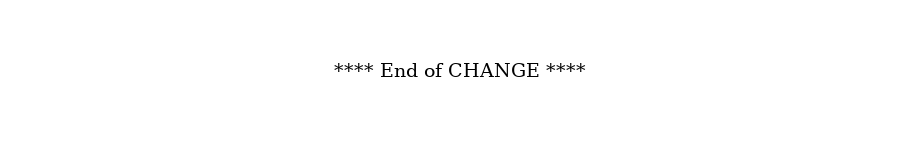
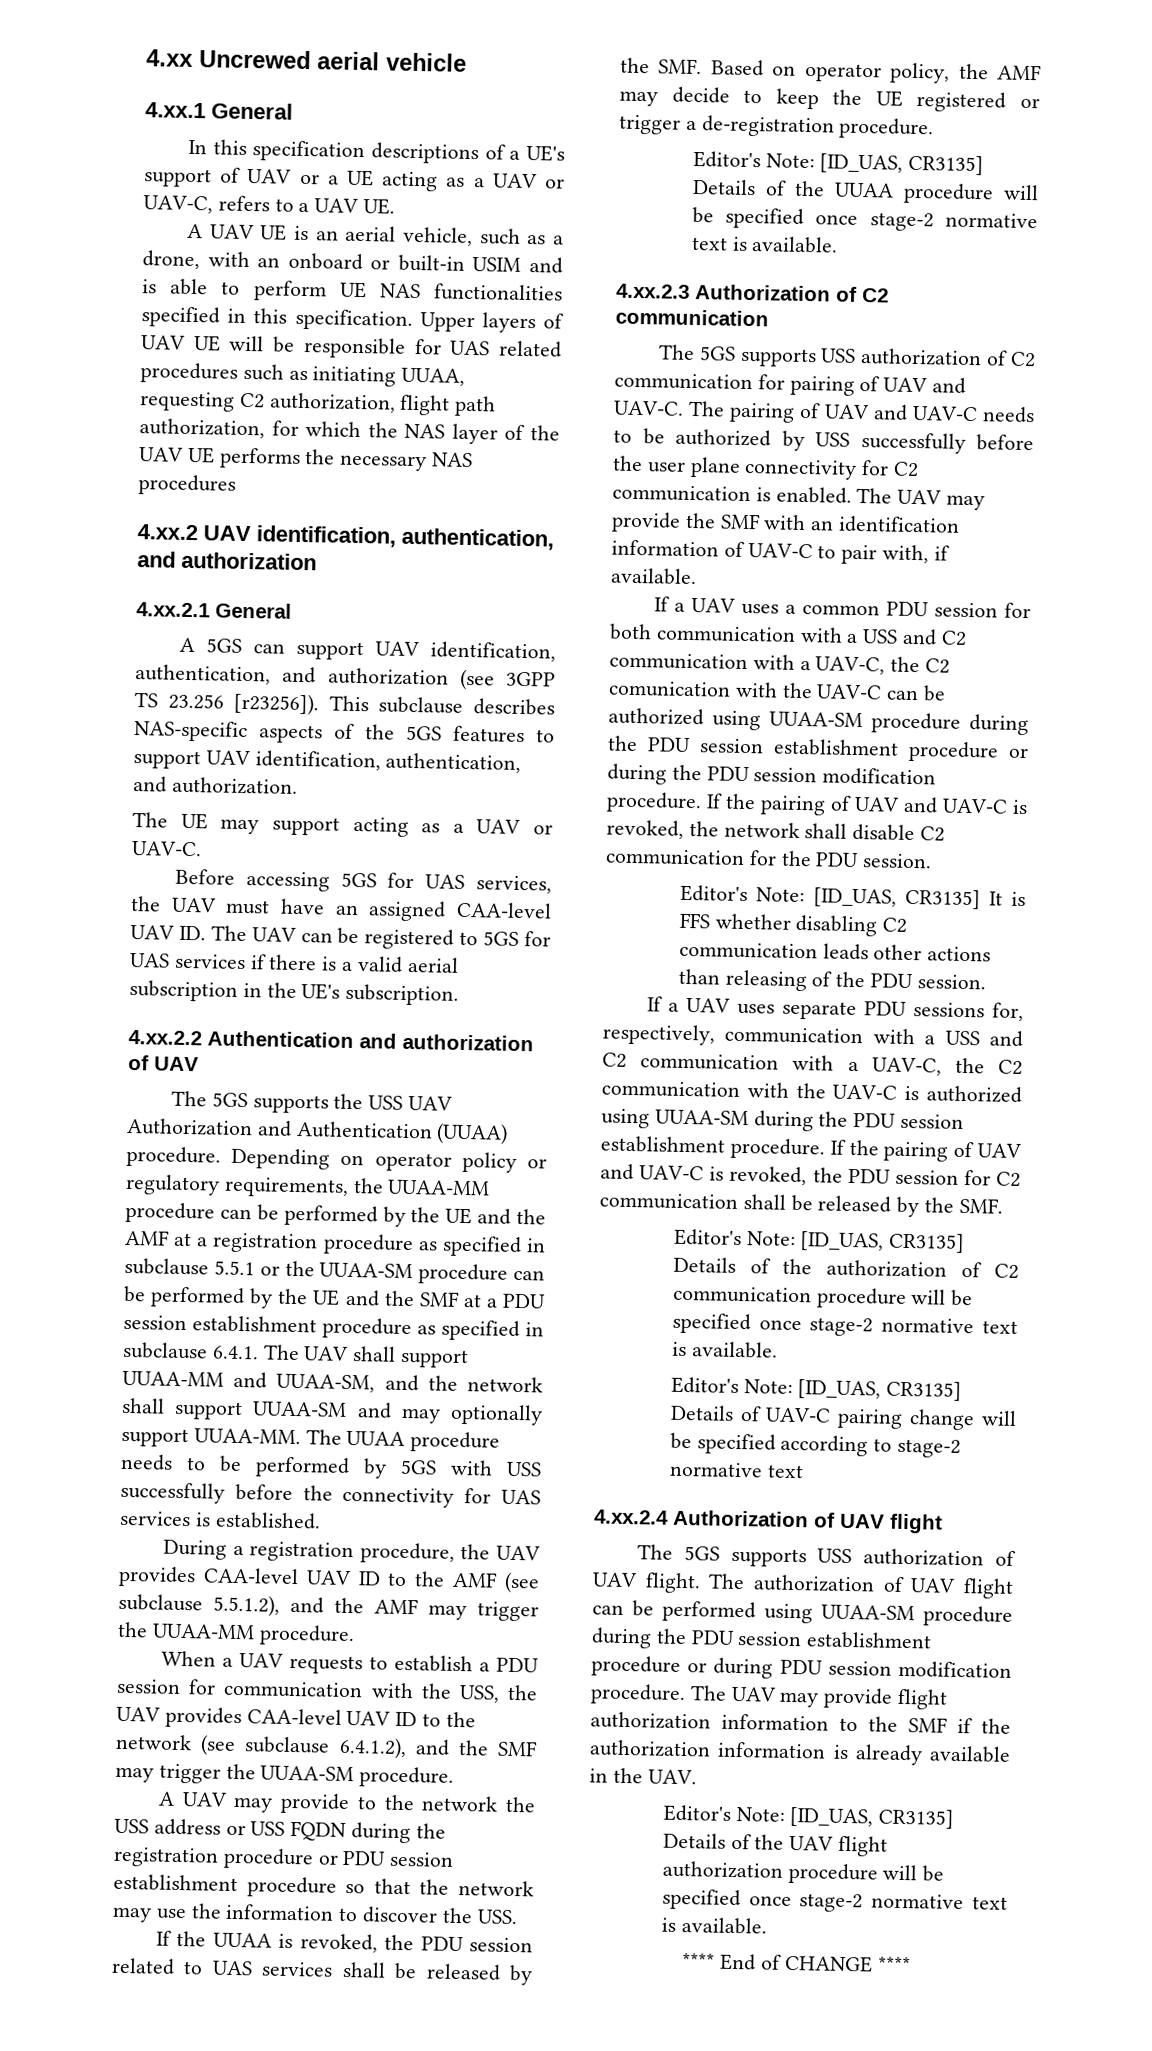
(333, 70) none -> [146,49,467,72] [145,102,293,120] [187,139,565,165] [144,167,565,192] [143,195,396,215] [186,223,564,247] [142,250,563,274] [142,278,563,302] [141,306,564,334] [141,335,562,359] [140,362,466,387] [139,391,497,417] [139,418,560,445] [139,446,474,472] [138,474,236,496] [137,524,554,551] [137,551,317,571] [136,602,292,619] [178,637,556,662] [135,664,556,691] [134,692,555,716] [134,720,555,744] [133,750,522,773] [133,776,298,795] [132,811,553,837] [131,840,202,857] [174,868,552,894] [130,895,552,922] [130,924,551,950] [129,952,459,973] [129,979,460,1006] [128,1029,534,1052] [128,1054,199,1072] [170,1090,453,1114] [126,1117,509,1145] [126,1145,547,1173] [125,1173,491,1198] [125,1201,546,1227] [124,1229,546,1258] [124,1257,545,1285] [123,1285,546,1309] [123,1314,544,1342] [122,1341,470,1369] [122,1370,543,1393] [121,1397,543,1426] [121,1427,501,1453] [120,1453,542,1479] [120,1481,541,1508] [119,1510,321,1530] [162,1539,540,1564] [118,1565,540,1594] [118,1593,539,1622] [117,1621,355,1647] [160,1650,540,1675] [116,1678,538,1703] [116,1706,476,1729] [115,1733,538,1760] [115,1763,455,1788] [157,1791,536,1815] [114,1818,446,1844] [113,1846,455,1870] [113,1873,534,1898] [112,1903,518,1925] [155,1930,533,1953] [111,1957,533,1986] [620,57,1042,84] [619,86,1040,113] [619,114,935,140] [692,150,985,176] [691,178,1039,205] [691,206,1038,232] [690,236,839,254] [616,283,889,303] [615,308,769,327] [657,344,1036,368] [614,372,967,396] [613,400,1035,424] [613,428,1034,454] [612,455,920,480] [612,484,986,511] [611,511,961,534] [611,539,950,565] [610,567,697,586] [653,596,1031,619] [609,623,967,646] [609,652,951,675] [608,680,947,702] [608,707,1029,736] [607,735,1029,763] [607,763,937,786] [606,791,1028,816] [606,819,946,842] [605,848,933,869] [679,884,1026,910] [678,912,908,937] [678,941,992,962] [677,968,986,992] [646,996,1024,1022] [602,1023,1023,1048] [602,1052,1023,1076] [601,1080,1022,1104] [601,1108,965,1132] [600,1135,1021,1162] [600,1163,1021,1188] [599,1192,1003,1218] [673,1228,966,1254] [672,1256,1020,1280] [672,1285,974,1309] [671,1312,1018,1337] [671,1341,778,1359] [670,1376,963,1402] [669,1404,1017,1431] [669,1432,962,1458] [668,1461,804,1479] [594,1509,943,1534] [636,1544,1016,1568] [592,1572,1014,1599] [592,1600,1013,1627] [591,1627,933,1650] [591,1655,1012,1679] [590,1683,949,1710] [590,1711,1011,1734] [589,1739,1011,1766] [589,1767,697,1785] [662,1804,955,1829] [662,1832,889,1857] [661,1860,945,1885] [661,1888,1008,1913] [660,1917,767,1935] 4.xx Uncrewed aerial vehicle // 4.xx.1 General // In this specification descriptions of a UE's support of UAV or a UE acting as a UAV or UAV-C, refers to a UAV UE. // A UAV UE is an aerial vehicle, such as a drone, with an onboard or built-in USIM and is able to perform UE NAS functionalities specified in this specification. Upper layers of UAV UE will be responsible for UAS related procedures such as initiating UUAA, requesting C2 authorization, flight path authorization, for which the NAS layer of the UAV UE performs the necessary NAS procedures // 4.xx.2 UAV identification, authentication, and authorization // 4.xx.2.1 General // A 5GS can support UAV identification, authentication, and authorization (see 3GPP TS 23.256 [r23256]). This subclause describes NAS-specific aspects of the 5GS features to support UAV identification, authentication, and authorization. // The UE may support acting as a UAV or UAV-C. // Before accessing 5GS for UAS services, the UAV must have an assigned CAA-level UAV ID. The UAV can be registered to 5GS for UAS services if there is a valid aerial subscription in the UE's subscription. // 4.xx.2.2 Authentication and authorization of UAV // The 5GS supports the USS UAV Authorization and Authentication (UUAA) procedure. Depending on operator policy or regulatory requirements, the UUAA-MM procedure can be performed by the UE and the AMF at a registration procedure as specified in subclause 5.5.1 or the UUAA-SM procedure can be performed by the UE and the SMF at a PDU session establishment procedure as specified in subclause 6.4.1. The UAV shall support UUAA-MM and UUAA-SM, and the network shall support UUAA-SM and may optionally support UUAA-MM. The UUAA procedure needs to be performed by 5GS with USS successfully before the connectivity for UAS services is established. // During a registration procedure, the UAV provides CAA-level UAV ID to the AMF (see subclause 5.5.1.2), and the AMF may trigger the UUAA-MM procedure. // When a UAV requests to establish a PDU session for communication with the USS, the UAV provides CAA-level UAV ID to the network (see subclause 6.4.1.2), and the SMF may trigger the UUAA-SM procedure. // A UAV may provide to the network the USS address or USS FQDN during the registration procedure or PDU session establishment procedure so that the network may use the information to discover the USS. // If the UUAA is revoked, the PDU session related to UAS services shall be released by the SMF. Based on operator policy, the AMF may decide to keep the UE registered or trigger a de-registration procedure. // Editor's Note: [ID_UAS, CR3135] Details of the UUAA procedure will be specified once stage-2 normative text is available. // 4.xx.2.3 Authorization of C2 communication // The 5GS supports USS authorization of C2 communication for pairing of UAV and UAV-C. The pairing of UAV and UAV-C needs to be authorized by USS successfully before the user plane connectivity for C2 communication is enabled. The UAV may provide the SMF with an identification information of UAV-C to pair with, if available. // If a UAV uses a common PDU session for both communication with a USS and C2 communication with a UAV-C, the C2 comunication with the UAV-C can be authorized using UUAA-SM procedure during the PDU session establishment procedure or during the PDU session modification procedure. If the pairing of UAV and UAV-C is revoked, the network shall disable C2 communication for the PDU session. // Editor's Note: [ID_UAS, CR3135] It is FFS whether disabling C2 communication leads other actions than releasing of the PDU session. // If a UAV uses separate PDU sessions for, respectively, communication with a USS and C2 communication with a UAV-C, the C2 communication with the UAV-C is authorized using UUAA-SM during the PDU session establishment procedure. If the pairing of UAV and UAV-C is revoked, the PDU session for C2 communication shall be released by the SMF. // Editor's Note: [ID_UAS, CR3135] Details of the authorization of C2 communication procedure will be specified once stage-2 normative text is available. // Editor's Note: [ID_UAS, CR3135] Details of UAV-C pairing change will be specified according to stage-2 normative text // 4.xx.2.4 Authorization of UAV flight // The 5GS supports USS authorization of UAV flight. The authorization of UAV flight can be performed using UUAA-SM procedure during the PDU session establishment procedure or during PDU session modification procedure. The UAV may provide flight authorization information to the SMF if the authorization information is already available in the UAV. // Editor's Note: [ID_UAS, CR3135] Details of the UAV flight authorization procedure will be specified once stage-2 normative text is available. //

